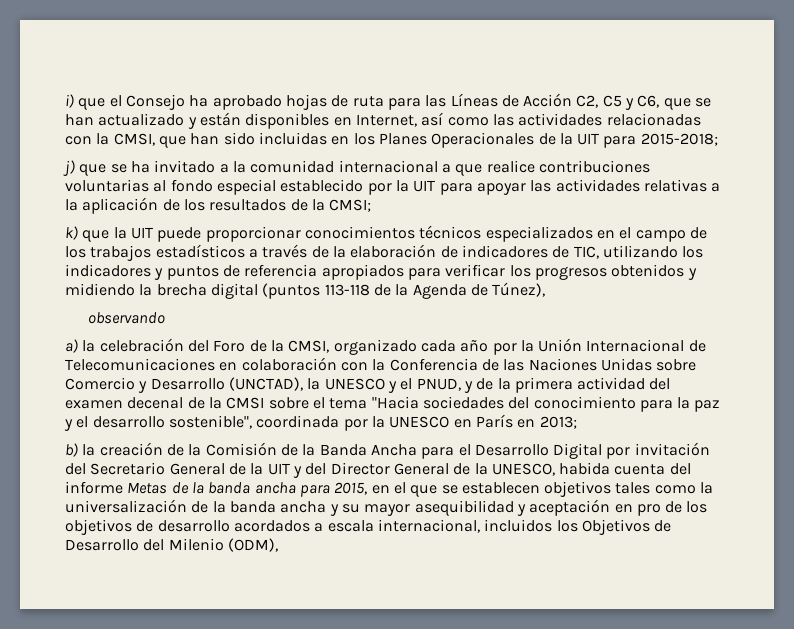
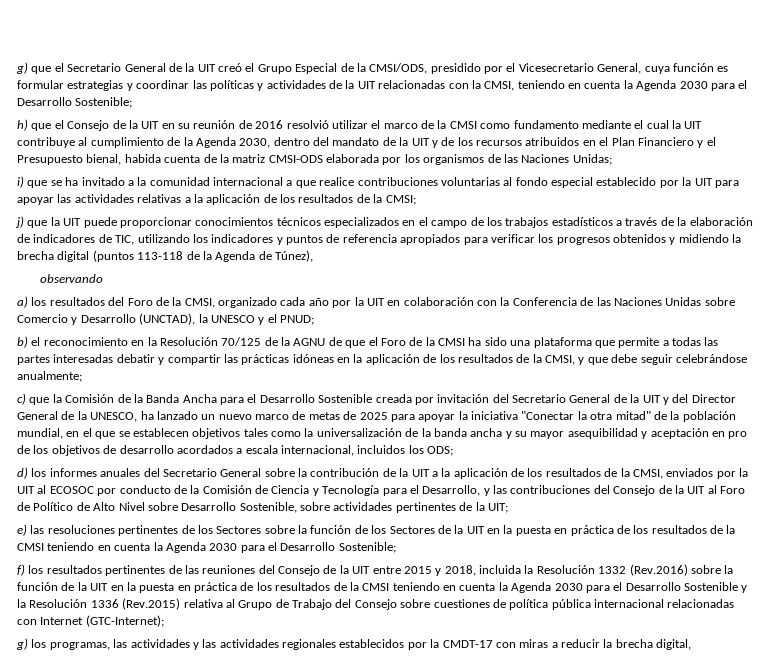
[65,93,712,110] [65,112,701,129] [65,132,718,148] [63,160,75,176] i) que el Consejo ha aprobado hojas de ruta para las Líneas de Acción C2, C5 y C6, que se han actualizado y están disponibles en Internet, así como las actividades relacionadas con la CMSI, que han sido incluidas en los Planes Operacionales de la UIT para 2015-2018; // j) -> [16,62,729,74] [17,80,748,91] [17,97,133,108] [17,119,703,131] [17,137,716,148] [17,154,612,165] [17,176,24,188] g) que el Secretario General de la UIT creó el Grupo Especial de la CMSI/ODS, presidido por el Vicesecretario General, cuya función es formular estrategias y coordinar las políticas y actividades de la UIT relacionadas con la CMSI, teniendo en cuenta la Agenda 2030 para el Desarrollo Sostenible; // h) que el Consejo de la UIT en su reunión de 2016 resolvió utilizar el marco de la CMSI como fundamento mediante el cual la UIT contribuye al cumplimiento de la Agenda 2030, dentro del mandato de la UIT y de los recursos atribuidos en el Plan Financiero y el Presupuesto bienal, habida cuenta de la matriz CMSI-ODS elaborada por los organismos de las Naciones Unidas; // i)
[65,226,78,240] k) -> [16,216,24,228] j)
[82,338,184,352] la celebración -> [31,297,105,306] los resultados
[538,338,706,352] [65,358,215,371] Unión Internacional de Telecomunicaciones -> [366,298,385,306] UIT
[416,377,671,393] [65,396,721,412] [64,414,577,431] [65,442,184,457] PNUD, y de la primera actividad del examen decenal de la CMSI sobre el tema "Hacia sociedades del conocimiento para la paz y el desarrollo sostenible", coordinada por la UNESCO en París en 2013; // b) la creación de -> [280,315,314,325] [17,336,719,348] [17,354,747,365] [17,371,82,382] [17,393,50,405] PNUD; // b) el reconocimiento en la Resolución 70/125 de la AGNU de que el Foro de la CMSI ha sido una plataforma que permite a todas las partes interesadas debatir y compartir las prácticas idóneas en la aplicación de los resultados de la CMSI, y que debe seguir celebrándose anualmente; // c) que
[553,443,603,459] Digital -> [318,394,412,403] Sostenible creada
[559,462,691,475] [65,481,368,497] habida cuenta del informe Metas de la banda ancha para 2015, -> [140,411,736,422] [17,428,63,439] ha lanzado un nuevo marco de metas de 2025 para apoyar la iniciativa "Conectar la otra mitad" de la población mundial,
[581,519,672,535] [65,538,278,552] Objetivos de Desarrollo del Milenio (ODM), -> [427,446,454,456] [17,467,748,479] [17,485,745,496] [17,502,508,513] [17,524,736,536] [17,542,396,553] [17,564,734,576] [17,582,748,593] [17,598,735,610] [17,615,164,627] [16,638,692,650] ODS; // d) los informes anuales del Secretario General sobre la contribución de la UIT a la aplicación de los resultados de la CMSI, enviados por la UIT al ECOSOC por conducto de la Comisión de Ciencia y Tecnología para el Desarrollo, y las contribuciones del Consejo de la UIT al Foro de Político de Alto Nivel sobre Desarrollo Sostenible, sobre actividades pertinentes de la UIT; // e) las resoluciones pertinentes de los Sectores sobre la función de los Sectores de la UIT en la puesta en práctica de los resultados de la CMSI teniendo en cuenta la Agenda 2030 para el Desarrollo Sostenible; // f) los resultados pertinentes de las reuniones del Consejo de la UIT entre 2015 y 2018, incluida la Resolución 1332 (Rev.2016) sobre la función de la UIT en la puesta en práctica de los resultados de la CMSI teniendo en cuenta la Agenda 2030 para el Desarrollo Sostenible y la Resolución 1336 (Rev.2015) relativa al Grupo de Trabajo del Consejo sobre cuestiones de política pública internacional relacionadas con Internet (GTC-Internet); // g) los programas, las actividades y las actividades regionales establecidos por la CMDT-17 con miras a reducir la brecha digital,

